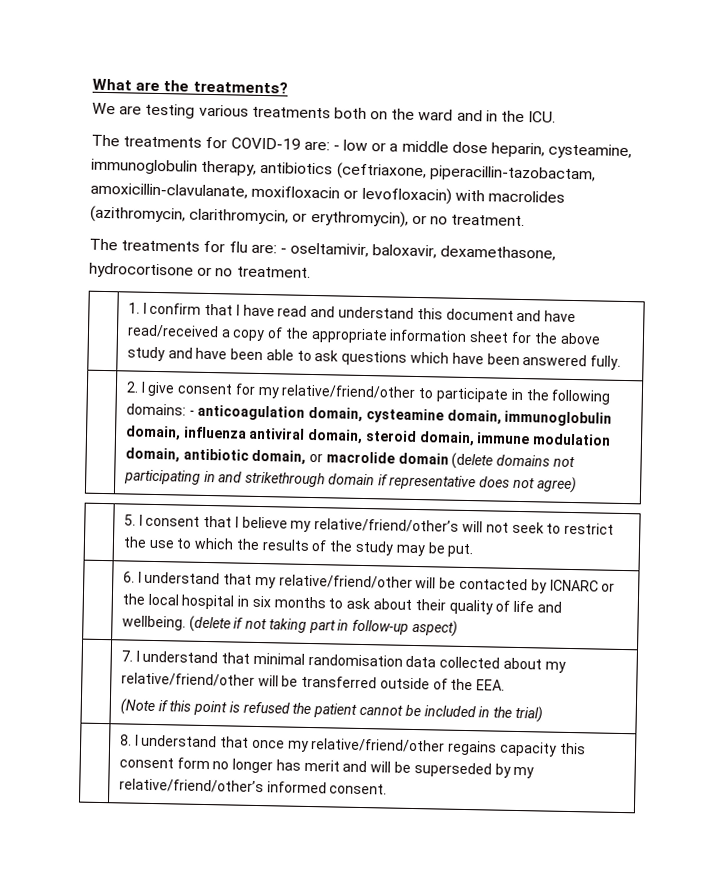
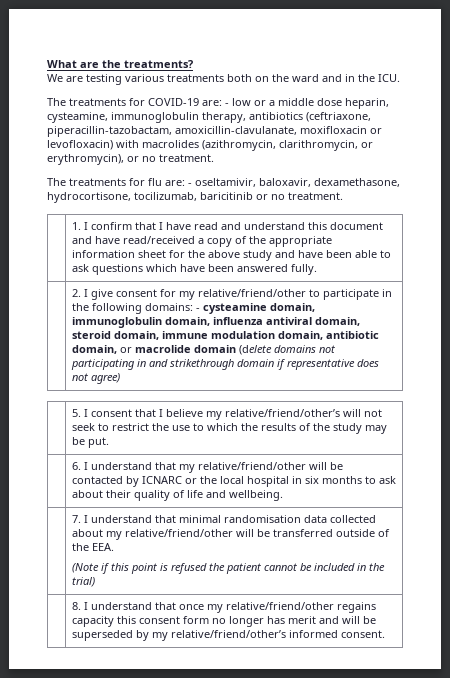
[89,262,194,279] hydrocortisone -> [47,192,253,203] hydrocortisone, tocilizumab, baricitinib
[197,404,364,422] anticoagulation domain, -> (200, 309) none
[188,615,458,637] (delete if not taking part in follow-up aspect) -> (283, 495) none

